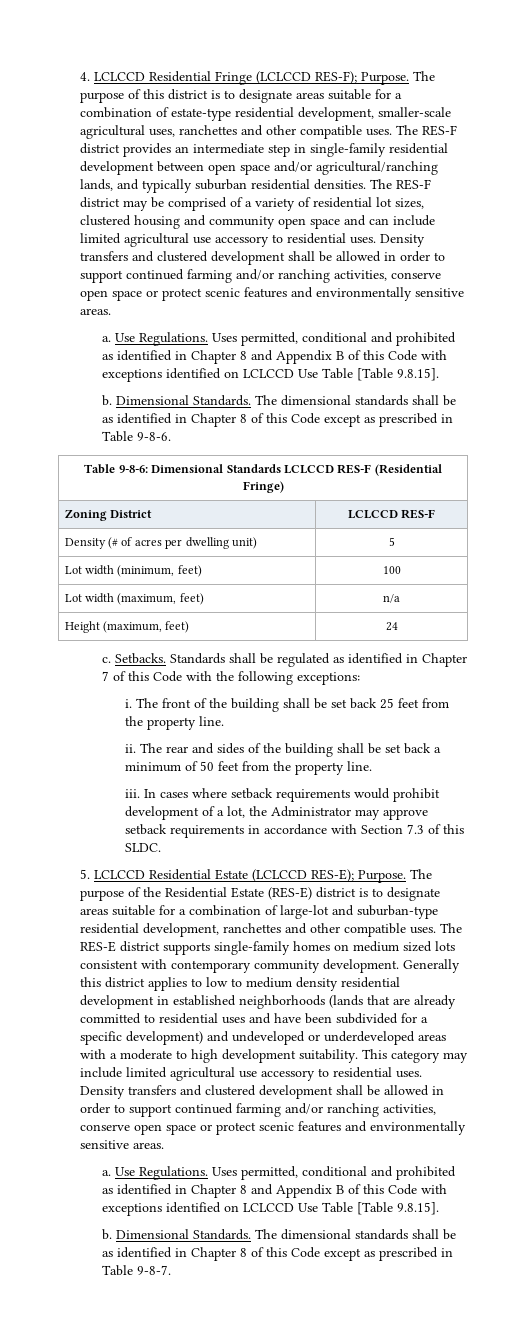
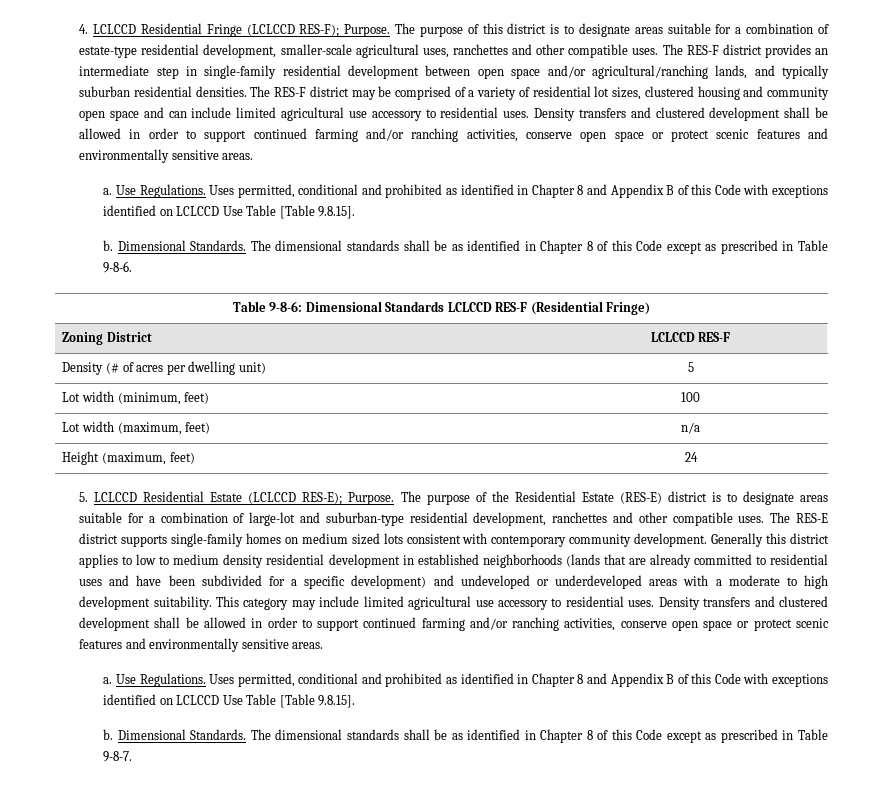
[102,653,468,667] [102,671,361,685] [124,698,449,712] [124,716,224,730] [124,743,441,757] [124,761,372,775] [124,788,440,802] [124,806,428,820] [124,824,464,838] [124,843,161,852] // c. Setbacks. Standards shall be regulated as identified in Chapter 7 of this Code with the following exceptions: // i. The front of the building shall be set back 25 feet from the property line. // ii. The rear and sides of the building shall be set back a minimum of 50 feet from the property line. // iii. In cases where setback requirements would prohibit development of a lot, the Administrator may approve setback requirements in accordance with Section 7.3 of this SLDC. -> (698, 457) none

